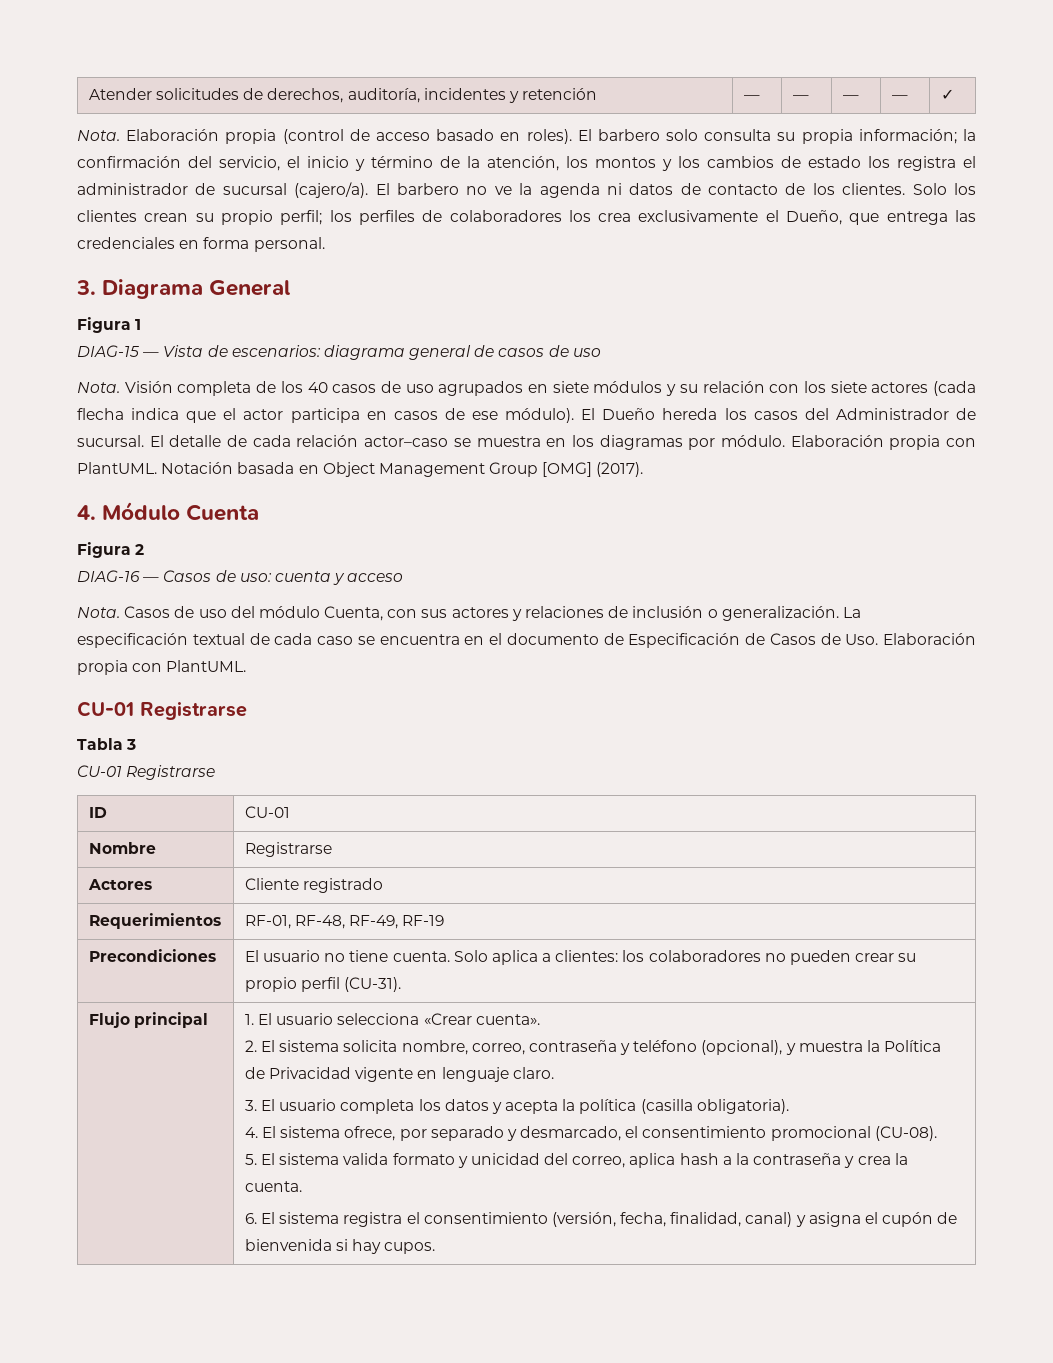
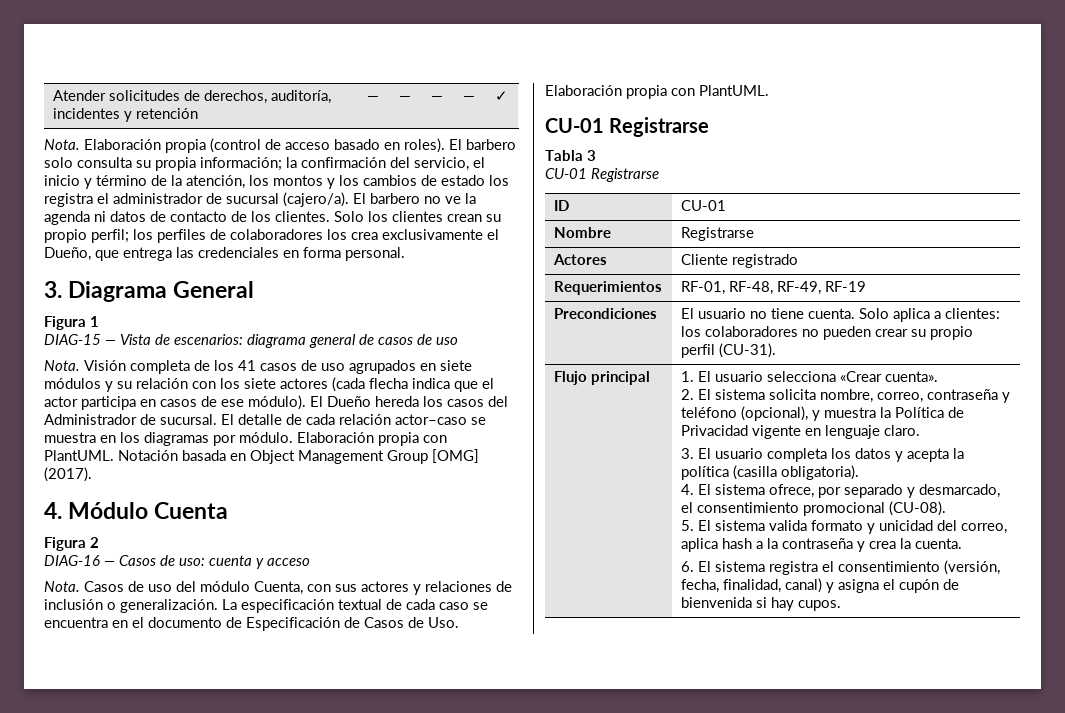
[307,382,328,393] 40 -> [238,360,256,371] 41

